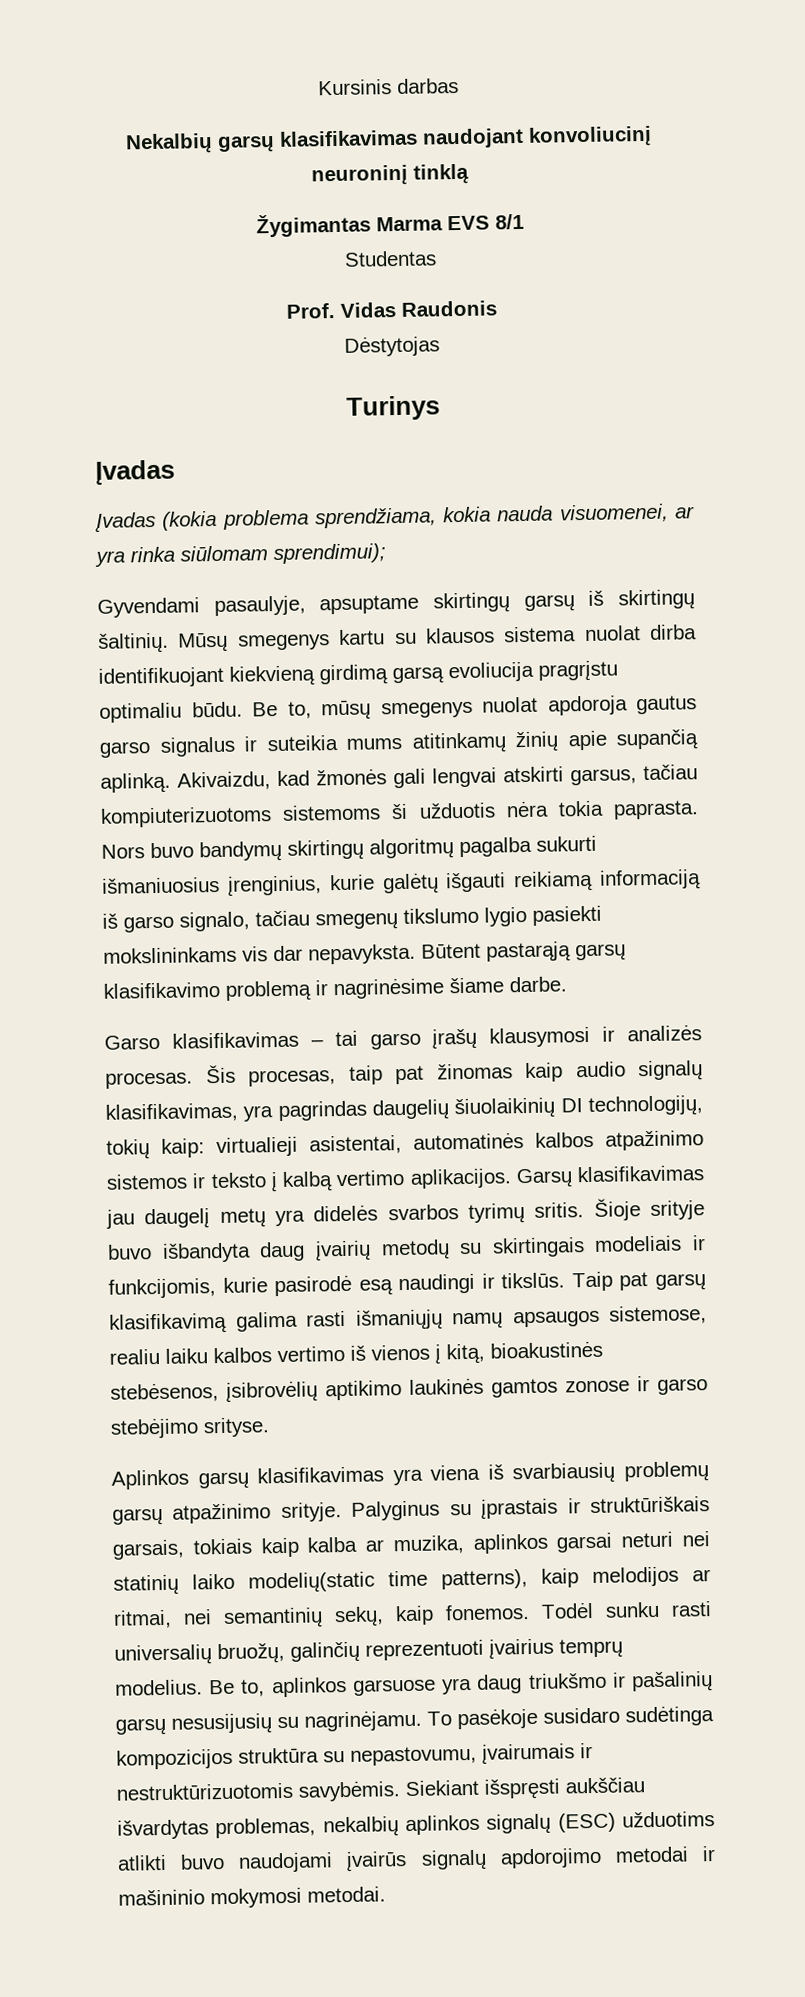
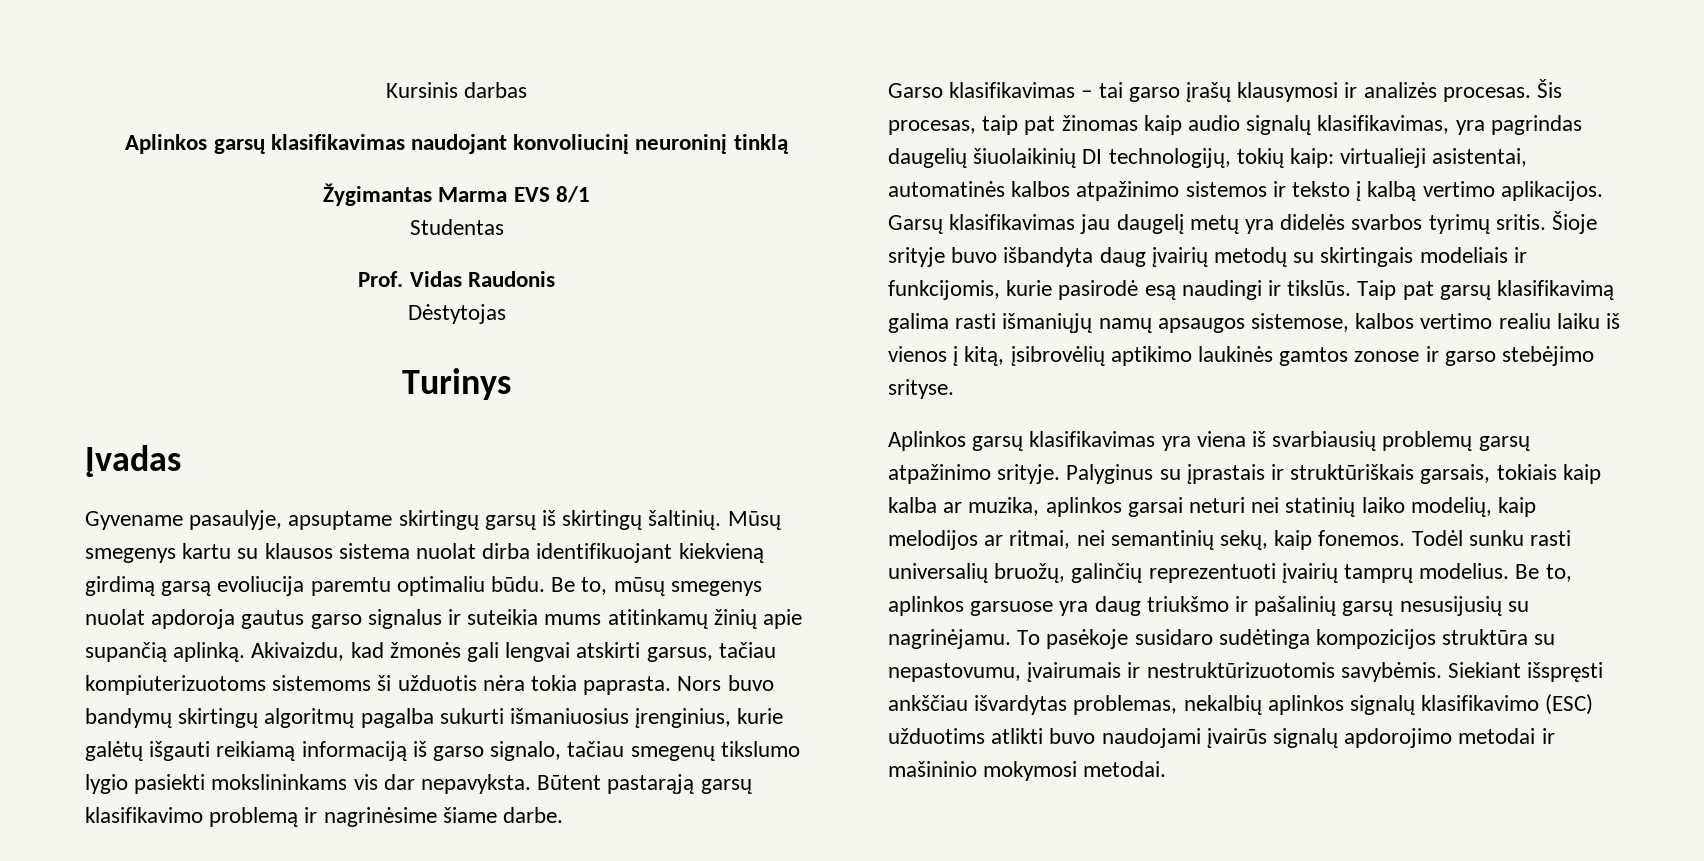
[125,132,213,155] Nekalbių -> [125,134,208,154] Aplinkos
[95,503,696,533] [94,543,386,567] [97,597,200,618] Įvadas (kokia problema sprendžiama, kokia nauda visuomenei, ar yra rinka siūlomam sprendimui); // Gyvendami -> [85,511,183,530] Gyvename
[538,660,618,682] pragrįstu -> [310,577,391,596] paremtu
[109,1345,345,1365] realiu laiku kalbos vertimo -> [1355,313,1600,329] kalbos vertimo realiu laiku
[490,1340,603,1359] [110,1382,219,1403] bioakustinės stebėsenos, -> (1005, 356) none
[248,1569,528,1594] modelių(static time patterns), -> [1410,497,1492,517] modelių,
[489,1638,623,1660] įvairius temprų -> [1281,563,1414,583] įvairių tamprų
[565,1777,645,1794] aukščiau -> [888,695,968,711] ankščiau
(552, 1824) none -> [1421,695,1540,711] klasifikavimo

